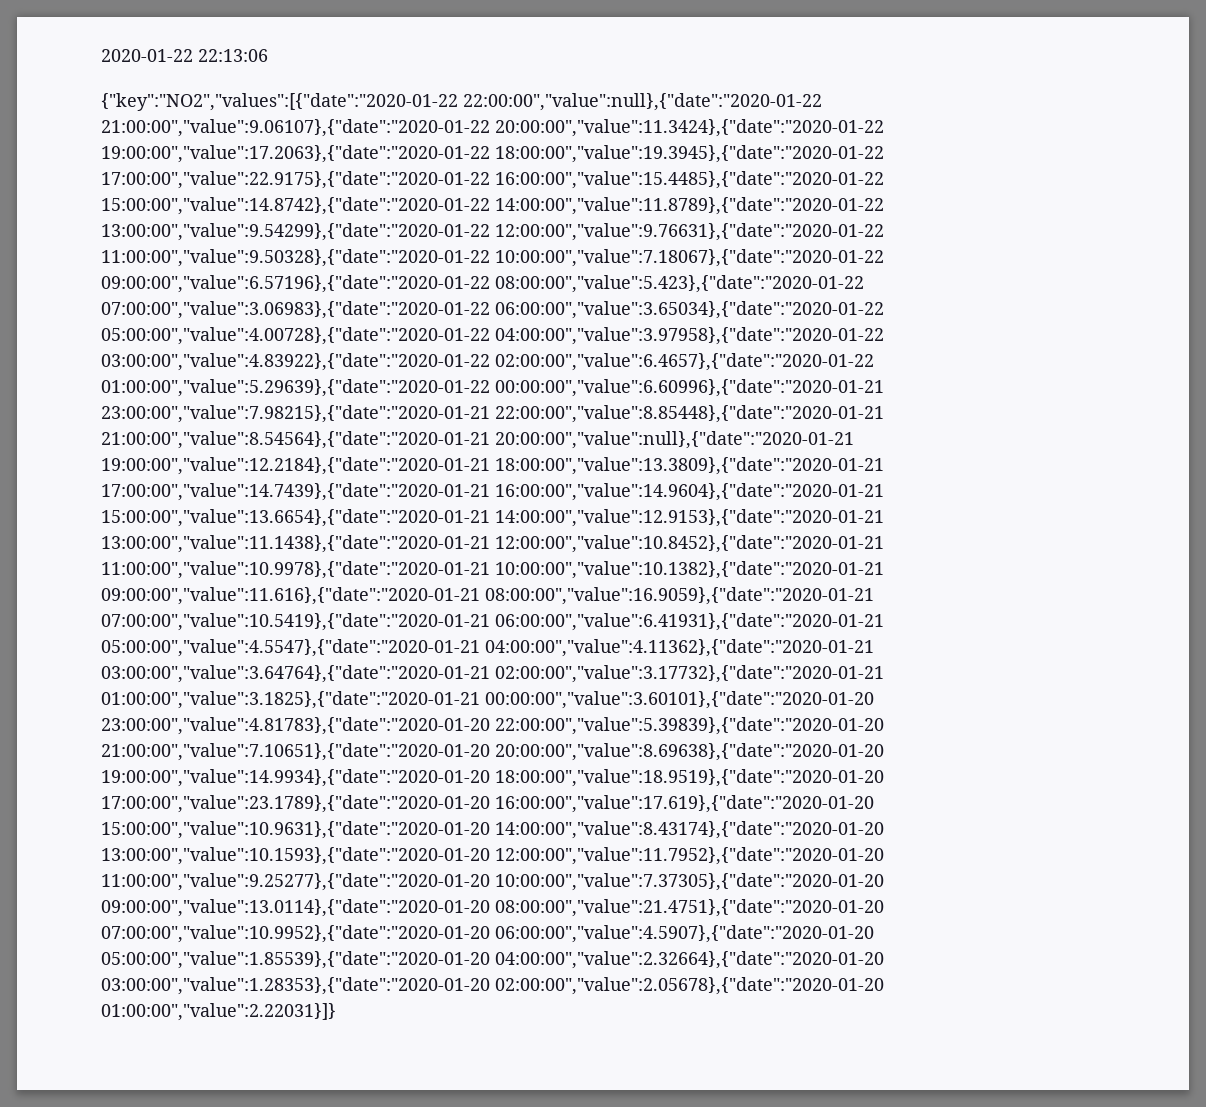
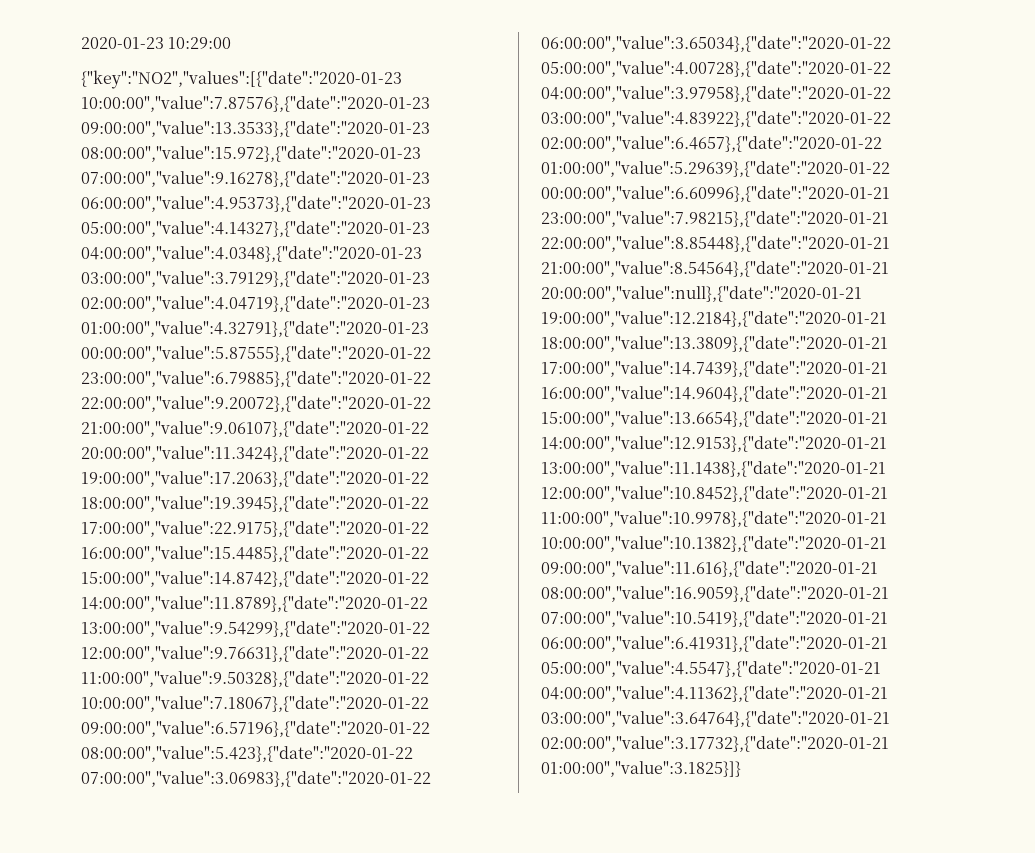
[101,49,268,62] [101,93,822,111] 2020-01-22 22:13:06 // {"key":"NO2","values":[{"date":"2020-01-22 22:00:00","value":null},{"date":"2020-01-22 -> [81,37,232,49] [81,70,402,89] [81,96,430,112] [81,121,430,137] [81,146,421,162] [81,171,430,187] [81,196,431,212] [81,221,430,237] [81,246,422,262] [81,271,430,287] [81,296,430,312] [81,321,429,337] [81,346,431,362] [81,371,431,387] [81,396,431,412] 2020-01-23 10:29:00 // {"key":"NO2","values":[{"date":"2020-01-23 10:00:00","value":7.87576},{"date":"2020-01-23 09:00:00","value":13.3533},{"date":"2020-01-23 08:00:00","value":15.972},{"date":"2020-01-23 07:00:00","value":9.16278},{"date":"2020-01-23 06:00:00","value":4.95373},{"date":"2020-01-23 05:00:00","value":4.14327},{"date":"2020-01-23 04:00:00","value":4.0348},{"date":"2020-01-23 03:00:00","value":3.79129},{"date":"2020-01-23 02:00:00","value":4.04719},{"date":"2020-01-23 01:00:00","value":4.32791},{"date":"2020-01-23 00:00:00","value":5.87555},{"date":"2020-01-22 23:00:00","value":6.79885},{"date":"2020-01-22 22:00:00","value":9.20072},{"date":"2020-01-22
[101,691,874,709] [101,717,884,735] [101,743,884,761] [101,769,884,787] [101,795,874,813] [101,821,884,839] [101,847,884,865] [101,873,884,891] [101,899,884,917] [101,925,874,943] [101,951,884,969] [101,977,884,995] [101,1003,336,1021] 01:00:00","value":3.1825},{"date":"2020-01-21 00:00:00","value":3.60101},{"date":"2020-01-20 23:00:00","value":4.81783},{"date":"2020-01-20 22:00:00","value":5.39839},{"date":"2020-01-20 21:00:00","value":7.10651},{"date":"2020-01-20 20:00:00","value":8.69638},{"date":"2020-01-20 19:00:00","value":14.9934},{"date":"2020-01-20 18:00:00","value":18.9519},{"date":"2020-01-20 17:00:00","value":23.1789},{"date":"2020-01-20 16:00:00","value":17.619},{"date":"2020-01-20 15:00:00","value":10.9631},{"date":"2020-01-20 14:00:00","value":8.43174},{"date":"2020-01-20 13:00:00","value":10.1593},{"date":"2020-01-20 12:00:00","value":11.7952},{"date":"2020-01-20 11:00:00","value":9.25277},{"date":"2020-01-20 10:00:00","value":7.37305},{"date":"2020-01-20 09:00:00","value":13.0114},{"date":"2020-01-20 08:00:00","value":21.4751},{"date":"2020-01-20 07:00:00","value":10.9952},{"date":"2020-01-20 06:00:00","value":4.5907},{"date":"2020-01-20 05:00:00","value":1.85539},{"date":"2020-01-20 04:00:00","value":2.32664},{"date":"2020-01-20 03:00:00","value":1.28353},{"date":"2020-01-20 02:00:00","value":2.05678},{"date":"2020-01-20 01:00:00","value":2.22031}]} -> [541,761,741,777] 01:00:00","value":3.1825}]}

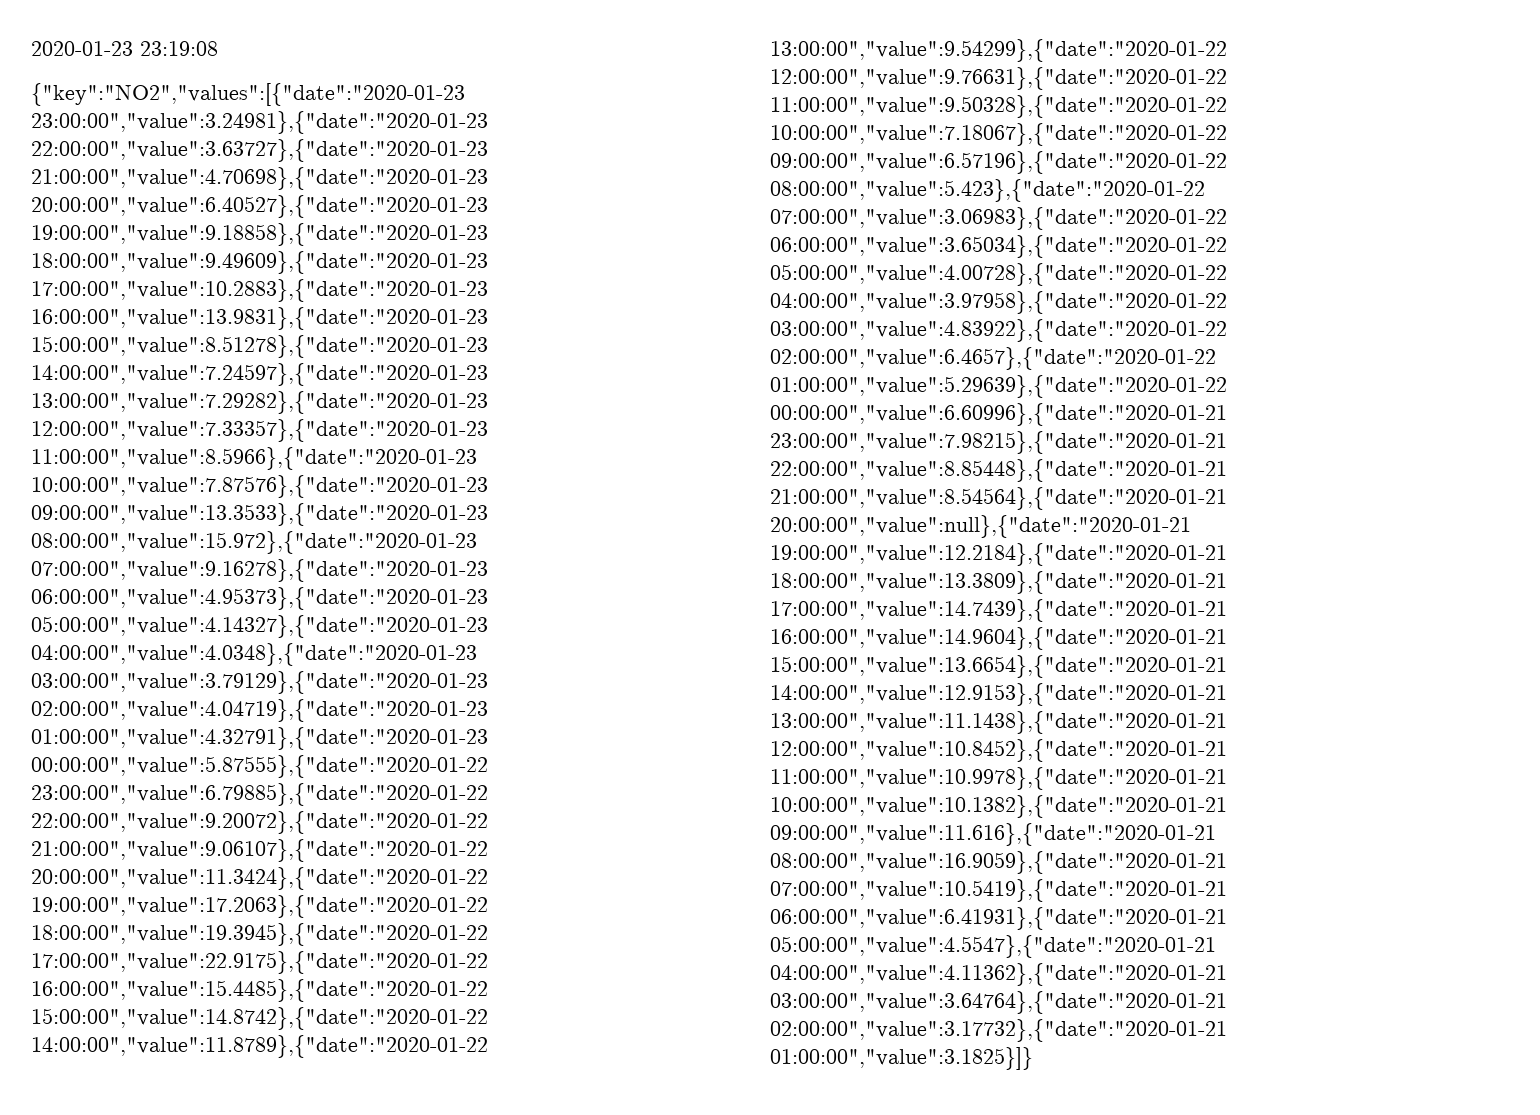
[168,37,232,49] 10:29:00 -> [140,41,218,56] 23:19:08
(402, 79) none -> [31,111,488,134] [31,139,488,162] [31,167,488,190] [31,195,488,218] [31,223,488,246] [31,251,488,274] [31,279,488,302] [31,307,488,330] [31,335,488,358] [31,363,488,386] [31,391,488,414] [31,419,488,442] [31,447,477,470] 23:00:00","value":3.24981},{"date":"2020-01-23 22:00:00","value":3.63727},{"date":"2020-01-23 21:00:00","value":4.70698},{"date":"2020-01-23 20:00:00","value":6.40527},{"date":"2020-01-23 19:00:00","value":9.18858},{"date":"2020-01-23 18:00:00","value":9.49609},{"date":"2020-01-23 17:00:00","value":10.2883},{"date":"2020-01-23 16:00:00","value":13.9831},{"date":"2020-01-23 15:00:00","value":8.51278},{"date":"2020-01-23 14:00:00","value":7.24597},{"date":"2020-01-23 13:00:00","value":7.29282},{"date":"2020-01-23 12:00:00","value":7.33357},{"date":"2020-01-23 11:00:00","value":8.5966},{"date":"2020-01-23

